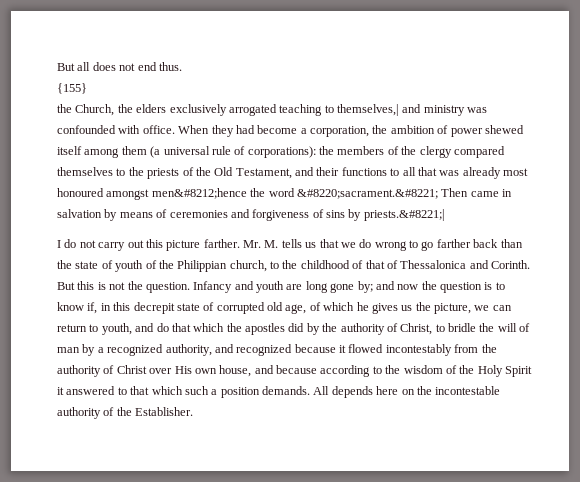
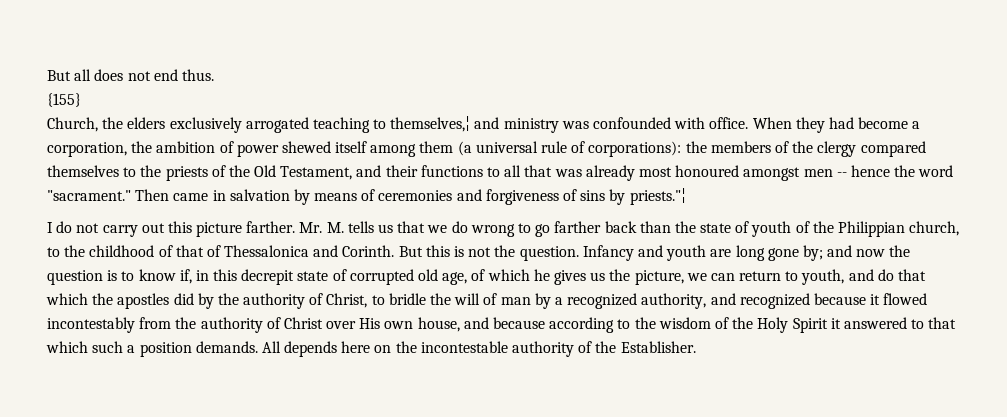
[57,104,72,113] the -> (81, 100) none
[337,104,399,116] themselves,| -> [390,116,471,132] themselves,¦
[151,188,247,199] men&#8212;hence -> [803,165,890,177] men -- hence
[296,189,438,199] &#8220;sacrament.&#8221; -> [47,190,131,201] "sacrament."
[363,209,445,221] priests.&#8221;| -> [629,188,686,205] priests."¦

